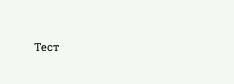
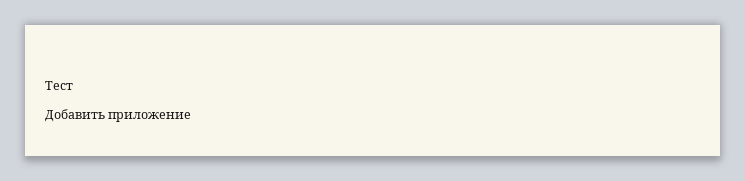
(59, 47) none -> [45,109,192,122] // Добавить приложение

